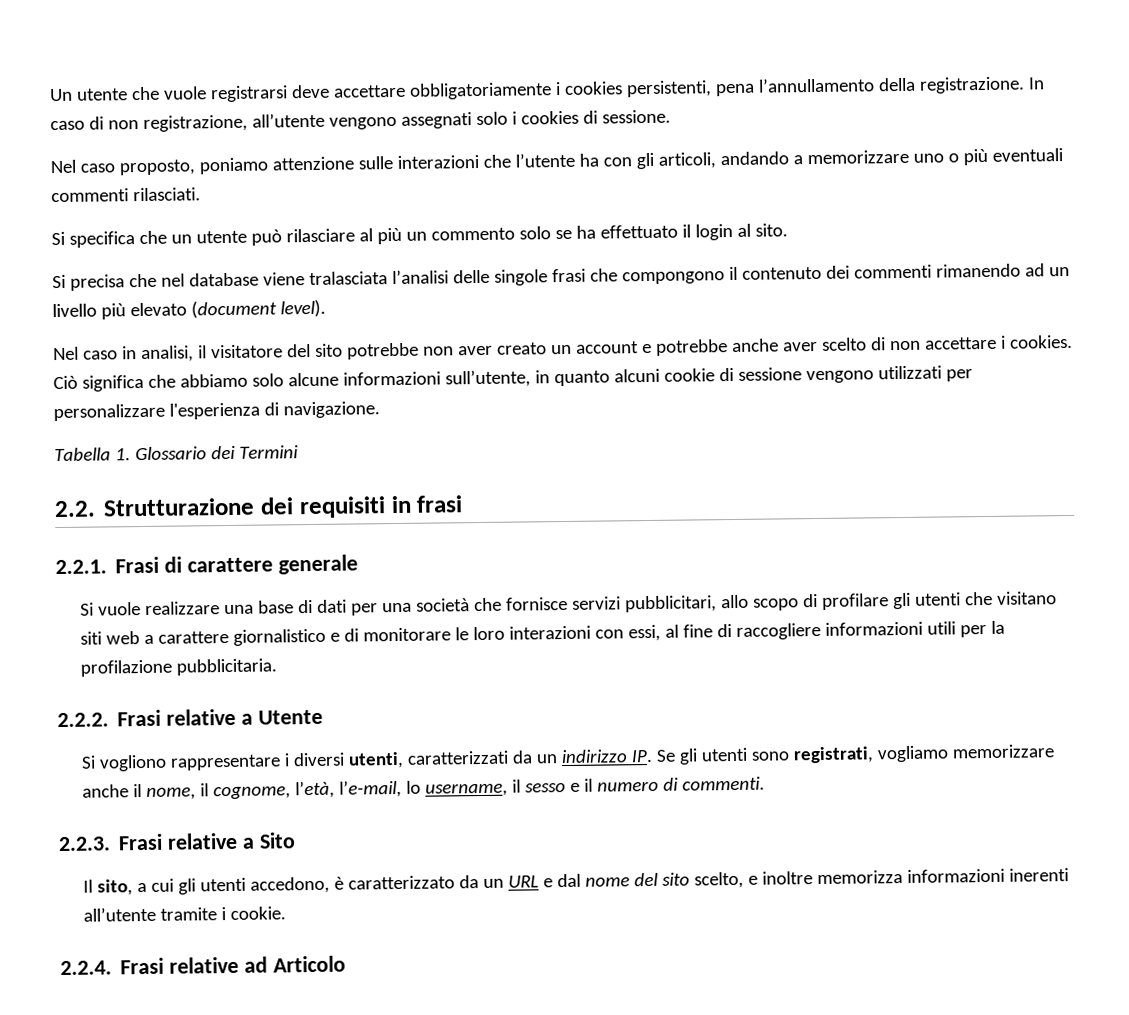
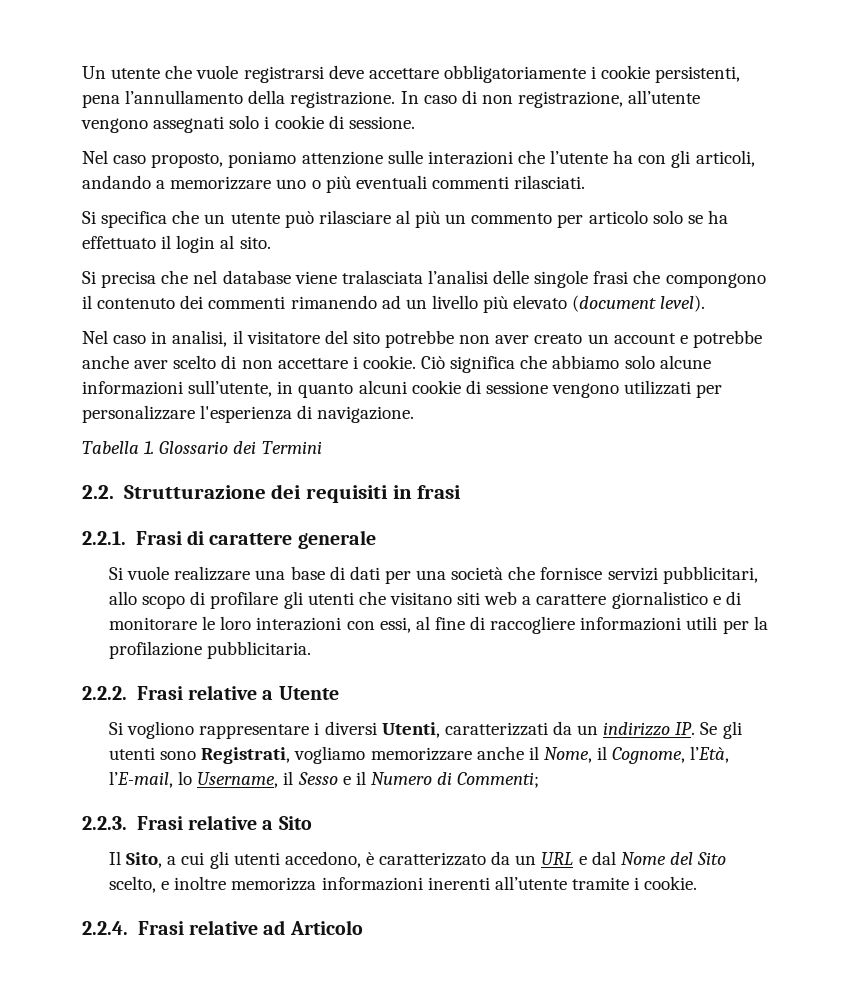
[563,81,623,95] cookies -> [601,65,651,79] cookie
[520,110,579,125] cookies -> [274,115,324,129] cookie
(515, 234) none -> [557,210,648,228] per articolo
[1008,334,1073,349] cookies. -> [362,355,416,369] cookie.
[348,751,405,769] utenti, -> [381,722,440,738] Utenti,
[793,746,875,764] registrati, -> [201,747,291,764] Registrati,
[146,776,766,800] nome, il cognome, l’età, l’e-mail, lo username, il sesso e il numero di commenti. -> [543,746,730,764] [109,771,540,788] Nome, il Cognome, l’Età, l’E-mail, lo Username, il Sesso e il Numero di Commenti;
[97,879,134,896] sito, -> [126,852,163,868] Sito,
[585,872,691,887] nome del sito -> [620,852,727,865] Nome del Sito

